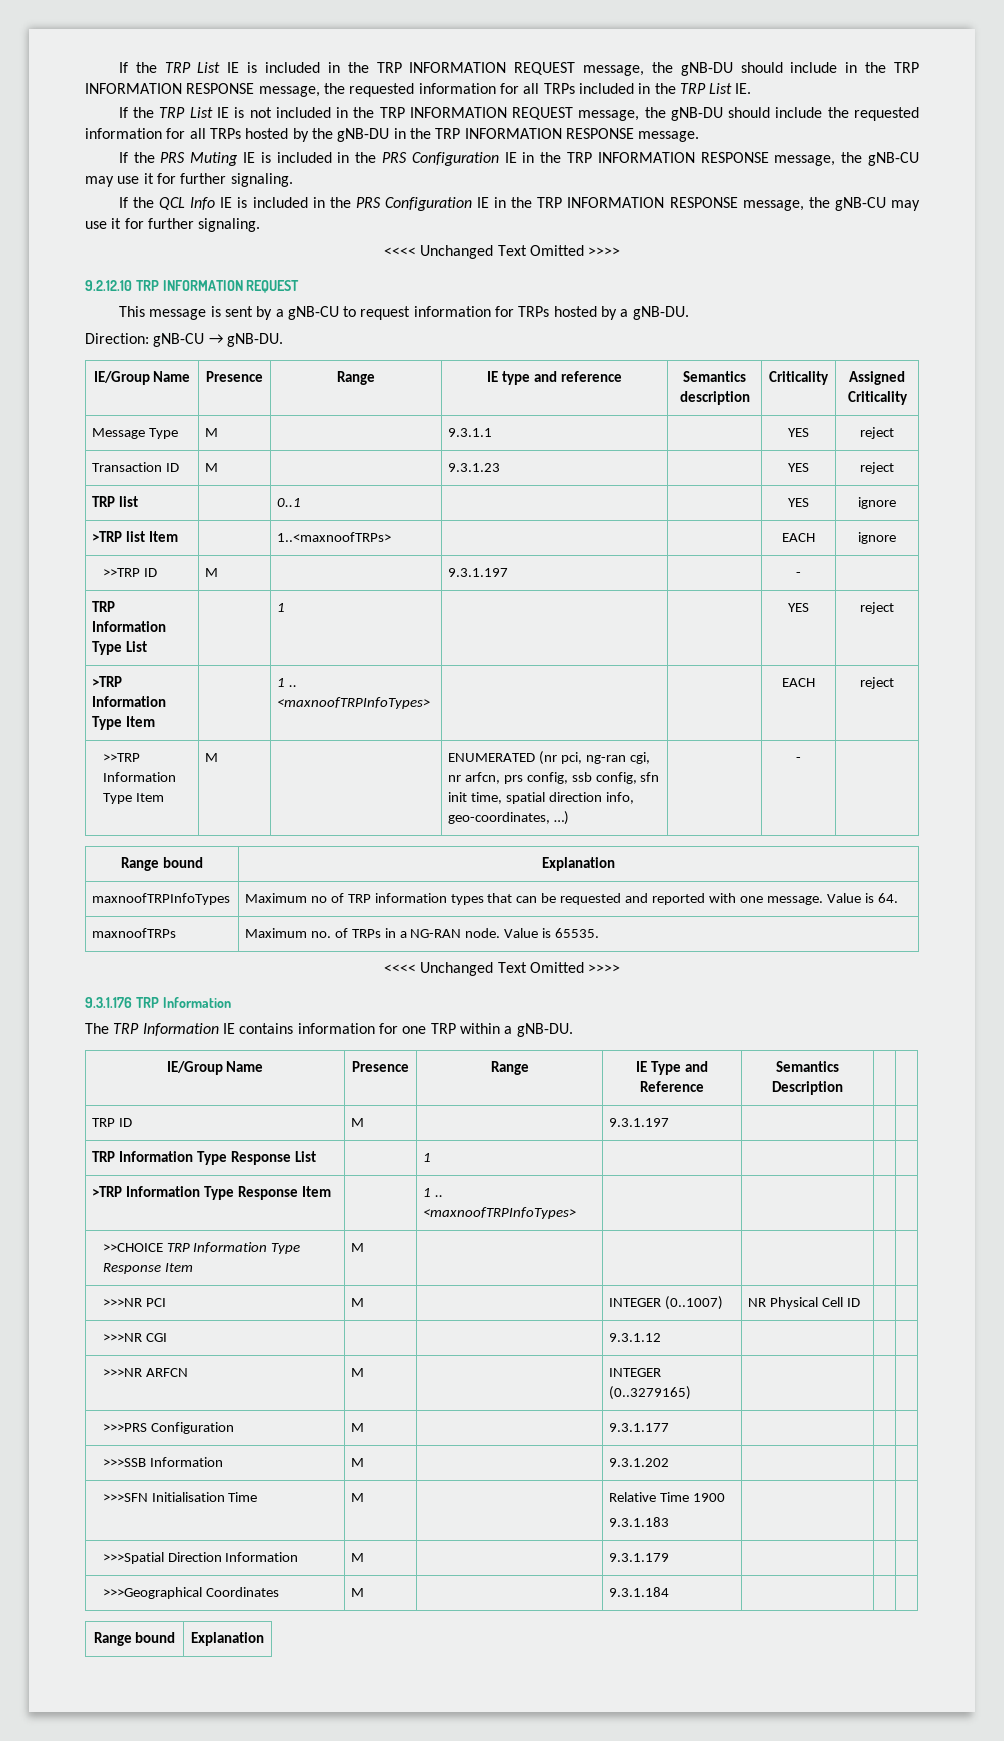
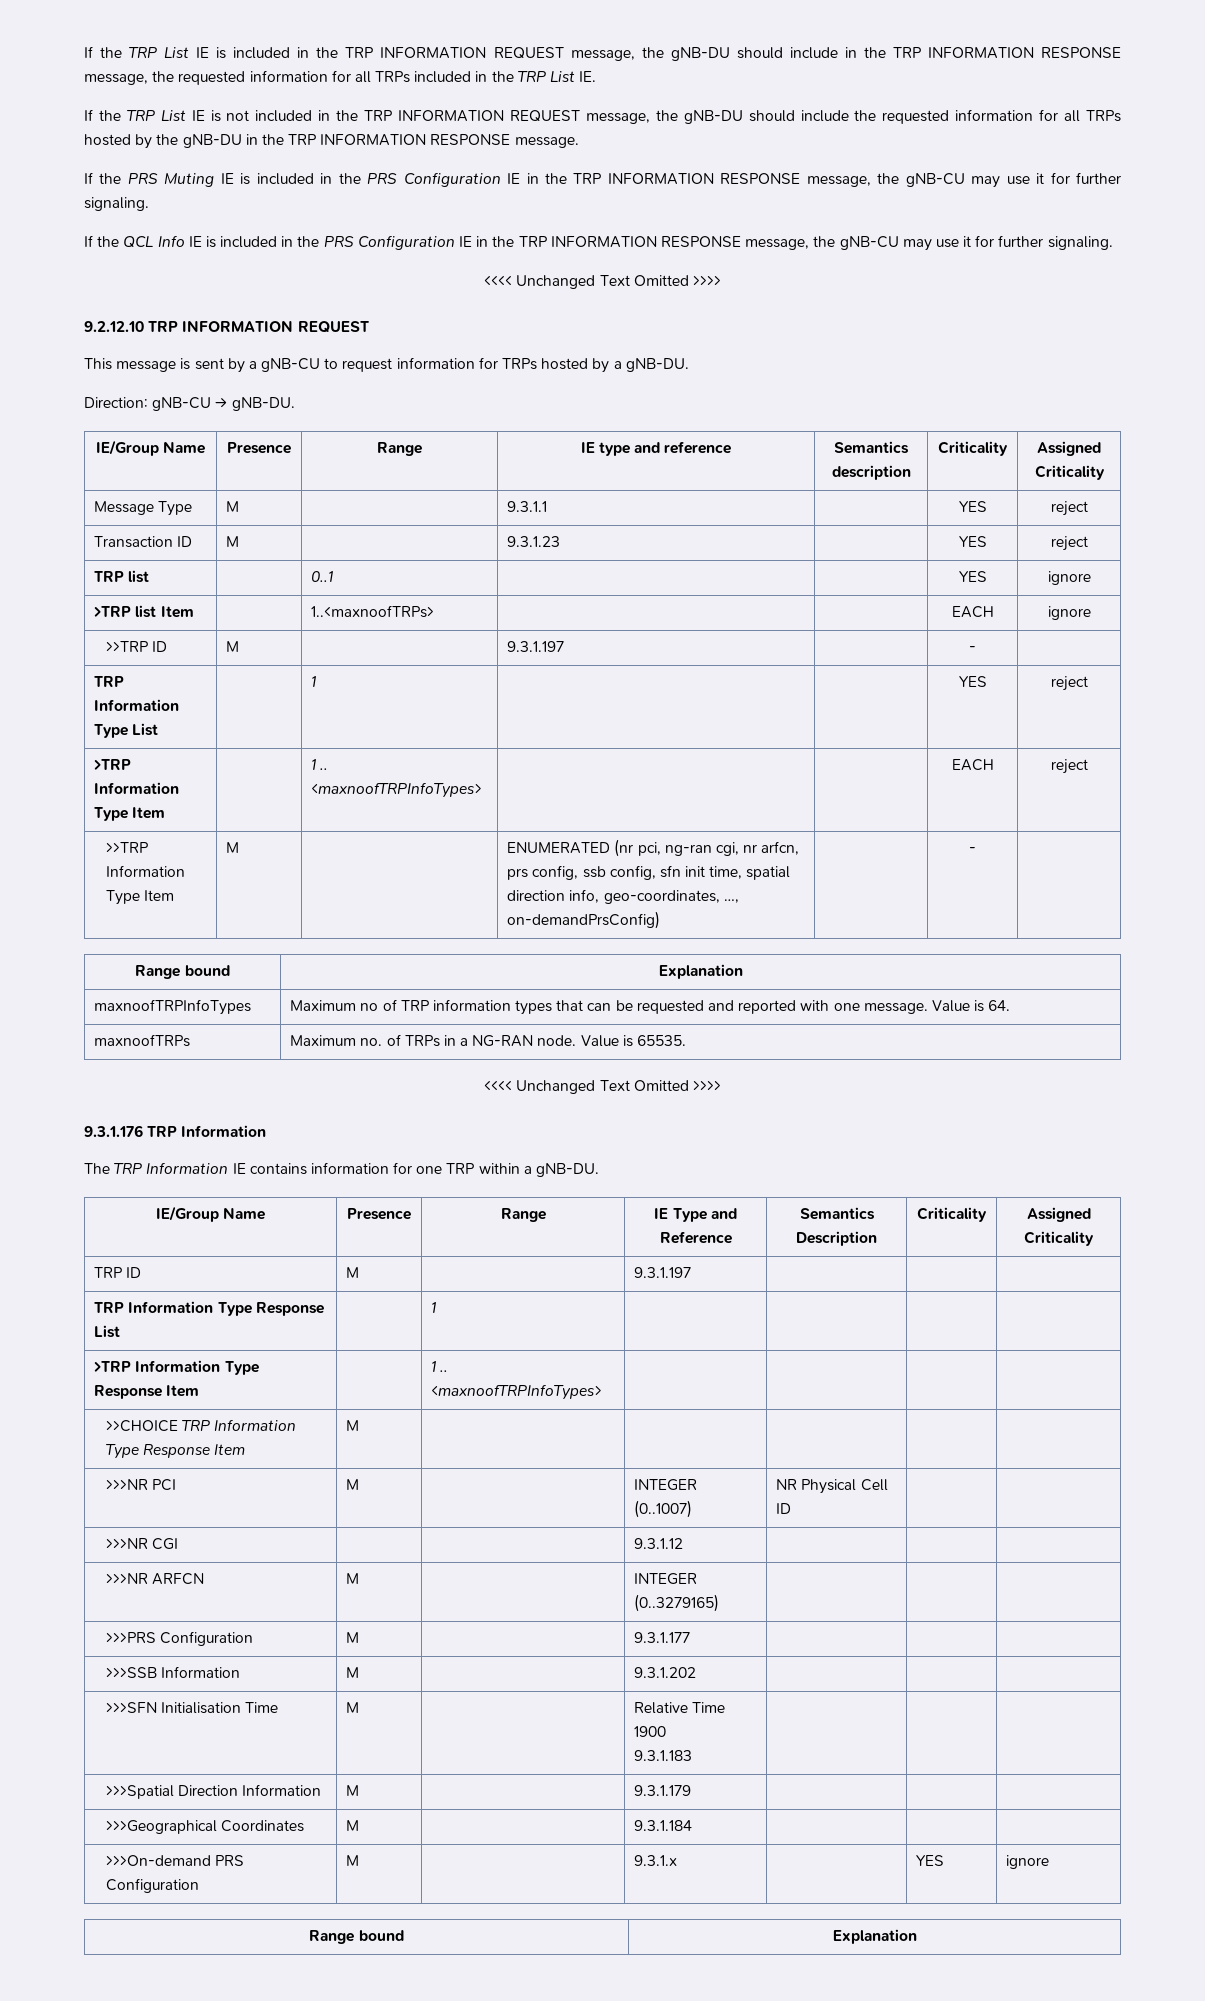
[553,811,569,825] …) -> [723,899,739,903] [507,911,661,929] …, on-demandPrsConfig)
(843, 1088) | -> [917,1207,987,1222] [1026,1207,1091,1222] [1024,1231,1094,1246] Criticality | Assigned Criticality
(670, 1592) none -> [105,1855,245,1866] [105,1878,199,1893] [346,1855,360,1866] [634,1855,678,1866] [916,1855,945,1866] [1006,1855,1050,1869] // >>>On-demand PRS Configuration | M | | 9.3.1.x | | YES | ignore

